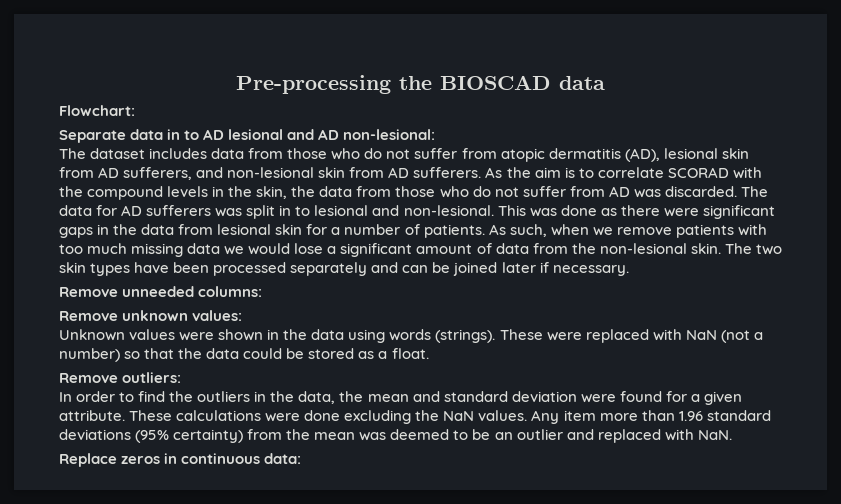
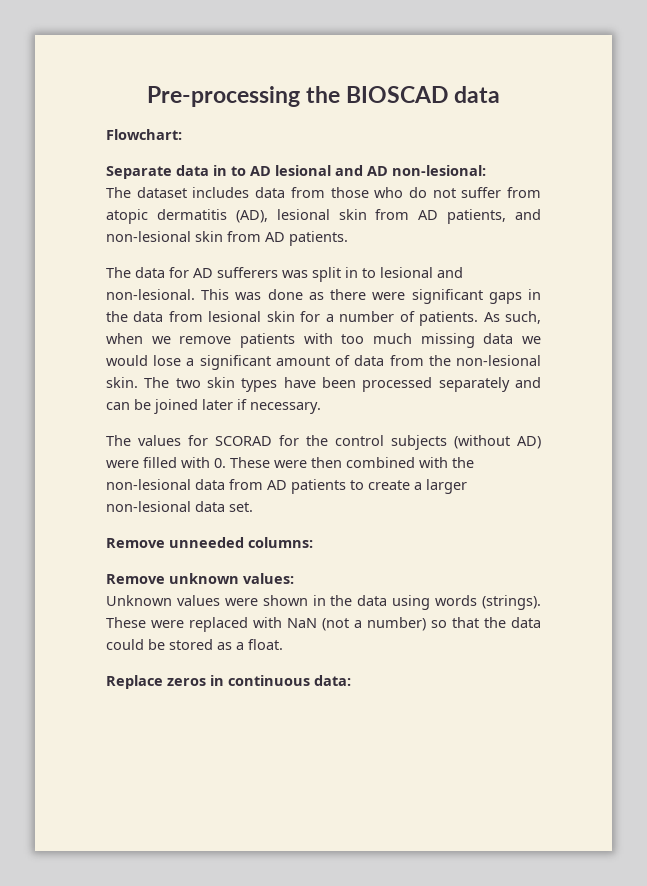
[123,167,193,180] sufferers, -> [447,209,507,224] patients,
[413,167,762,179] [59,186,737,200] sufferers. As the aim is to correlate SCORAD with the compound levels in the skin, the data from those who do not suffer from AD was discarded. -> [289,231,348,246] patients. //
(629, 270) none -> [106,435,541,450] [106,457,474,468] [106,479,467,494] [106,501,253,512] // The values for SCORAD for the control subjects (without AD) were filled with 0. These were then combined with the non-lesional data from AD patients to create a larger non-lesional data set.
[59,372,182,383] [59,391,742,405] [59,410,771,424] [59,429,732,443] // Remove outliers: // In order to find the outliers in the data, the mean and standard deviation were found for a given attribute. These calculations were done excluding the NaN values. Any item more than 1.96 standard deviations (95% certainty) from the mean was deemed to be an outlier and replaced with NaN. -> (283, 644) none

